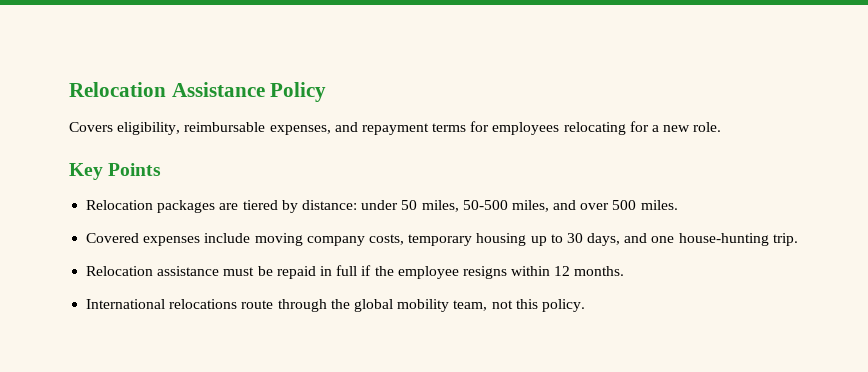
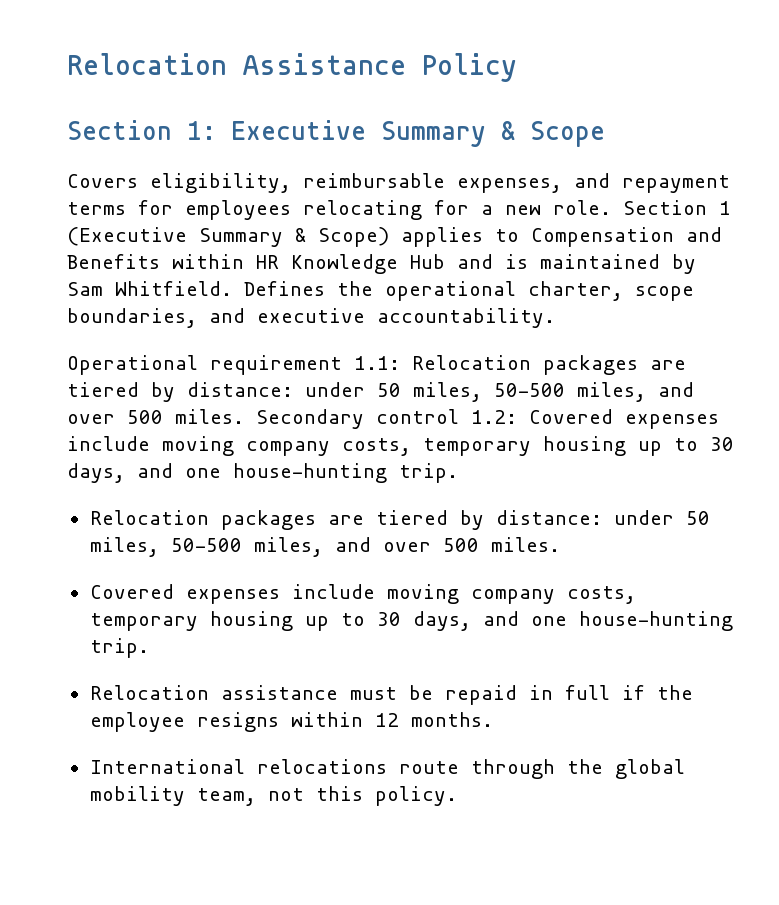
(327, 92) none -> [67,120,605,147] // Section 1: Executive Summary & Scope
[69,163,162,180] // Key Points -> [623,200,731,215] [67,227,722,247] [67,254,696,274] [67,281,694,301] [67,308,555,328] [67,355,686,375] [67,382,694,402] [67,409,719,429] [67,436,734,456] [67,463,458,483] Section 1 (Executive Summary & Scope) applies to Compensation and Benefits within HR Knowledge Hub and is maintained by Sam Whitfield. Defines the operational charter, scope boundaries, and executive accountability. // Operational requirement 1.1: Relocation packages are tiered by distance: under 50 miles, 50-500 miles, and over 500 miles. Secondary control 1.2: Covered expenses include moving company costs, temporary housing up to 30 days, and one house-hunting trip.

